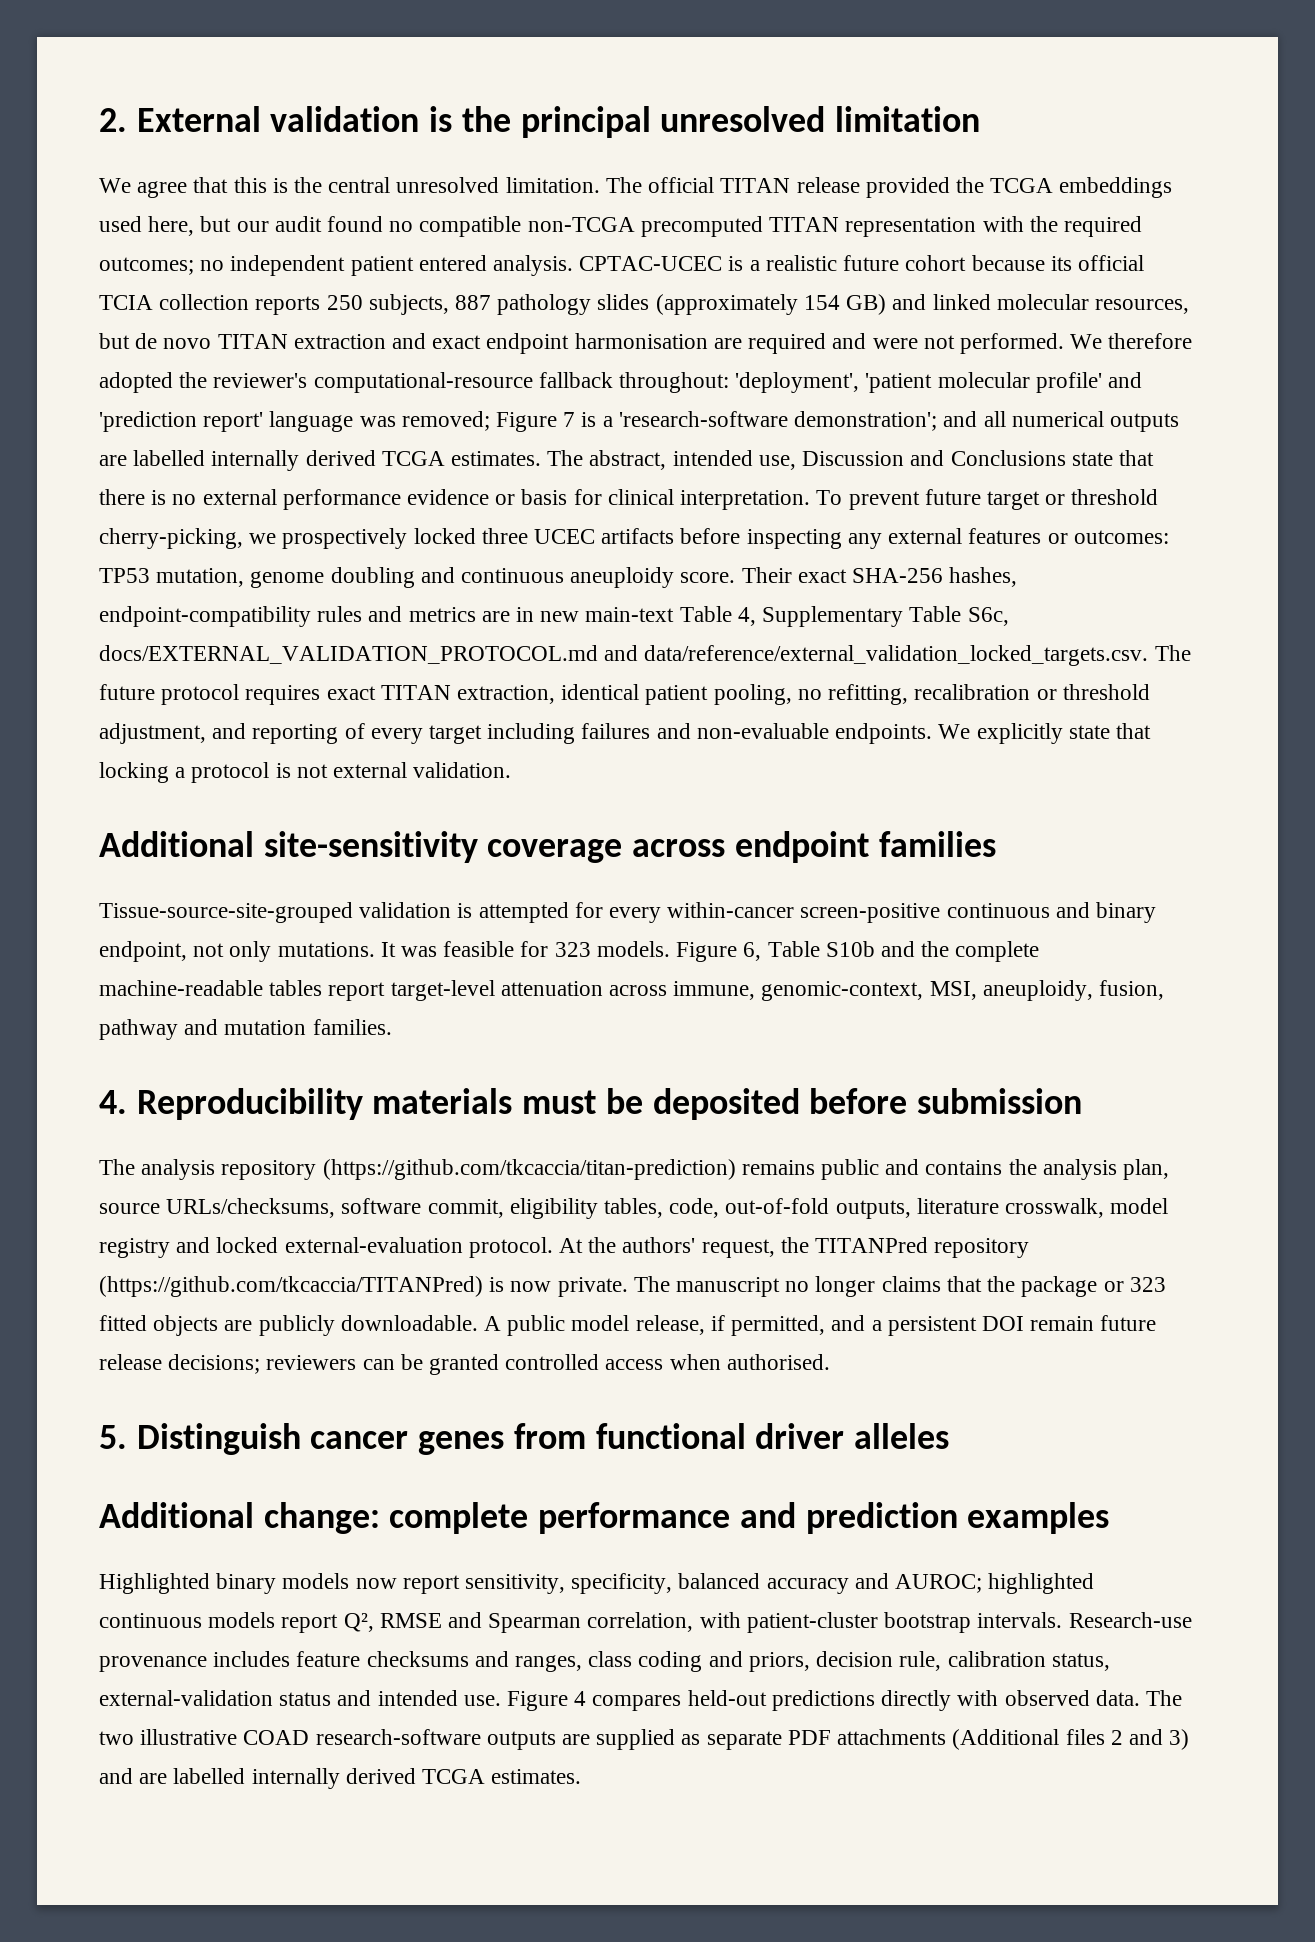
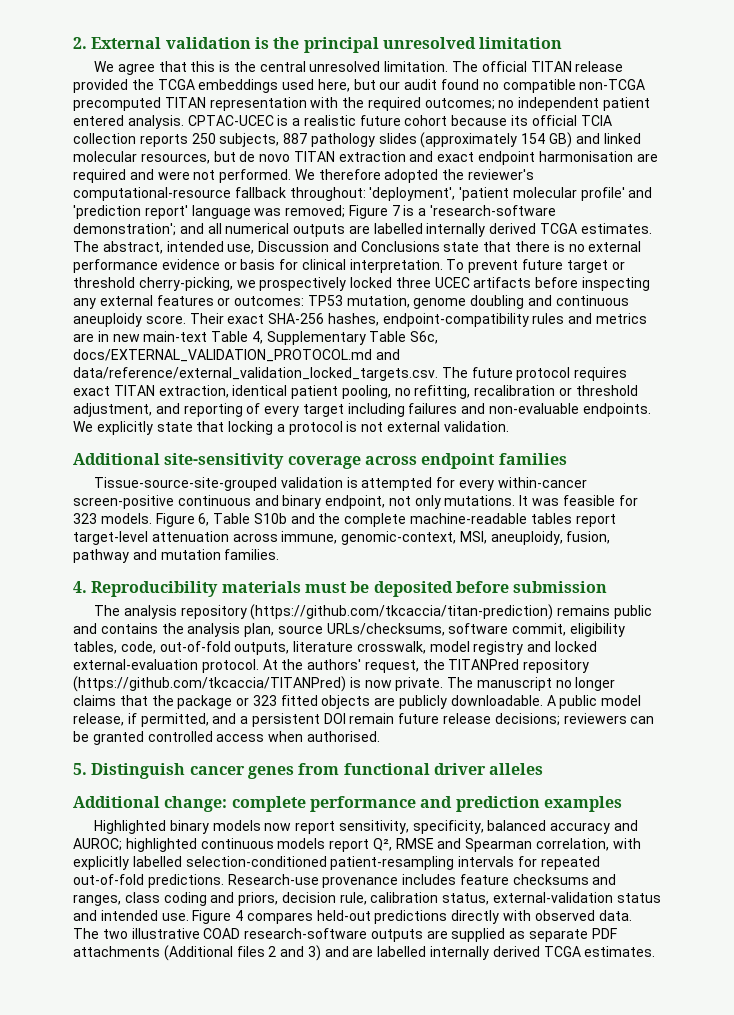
[746,1612,1063,1633] patient-cluster bootstrap intervals. -> [73,856,600,870] [73,874,224,888] explicitly labelled selection-conditioned patient-resampling intervals for repeated out-of-fold predictions.

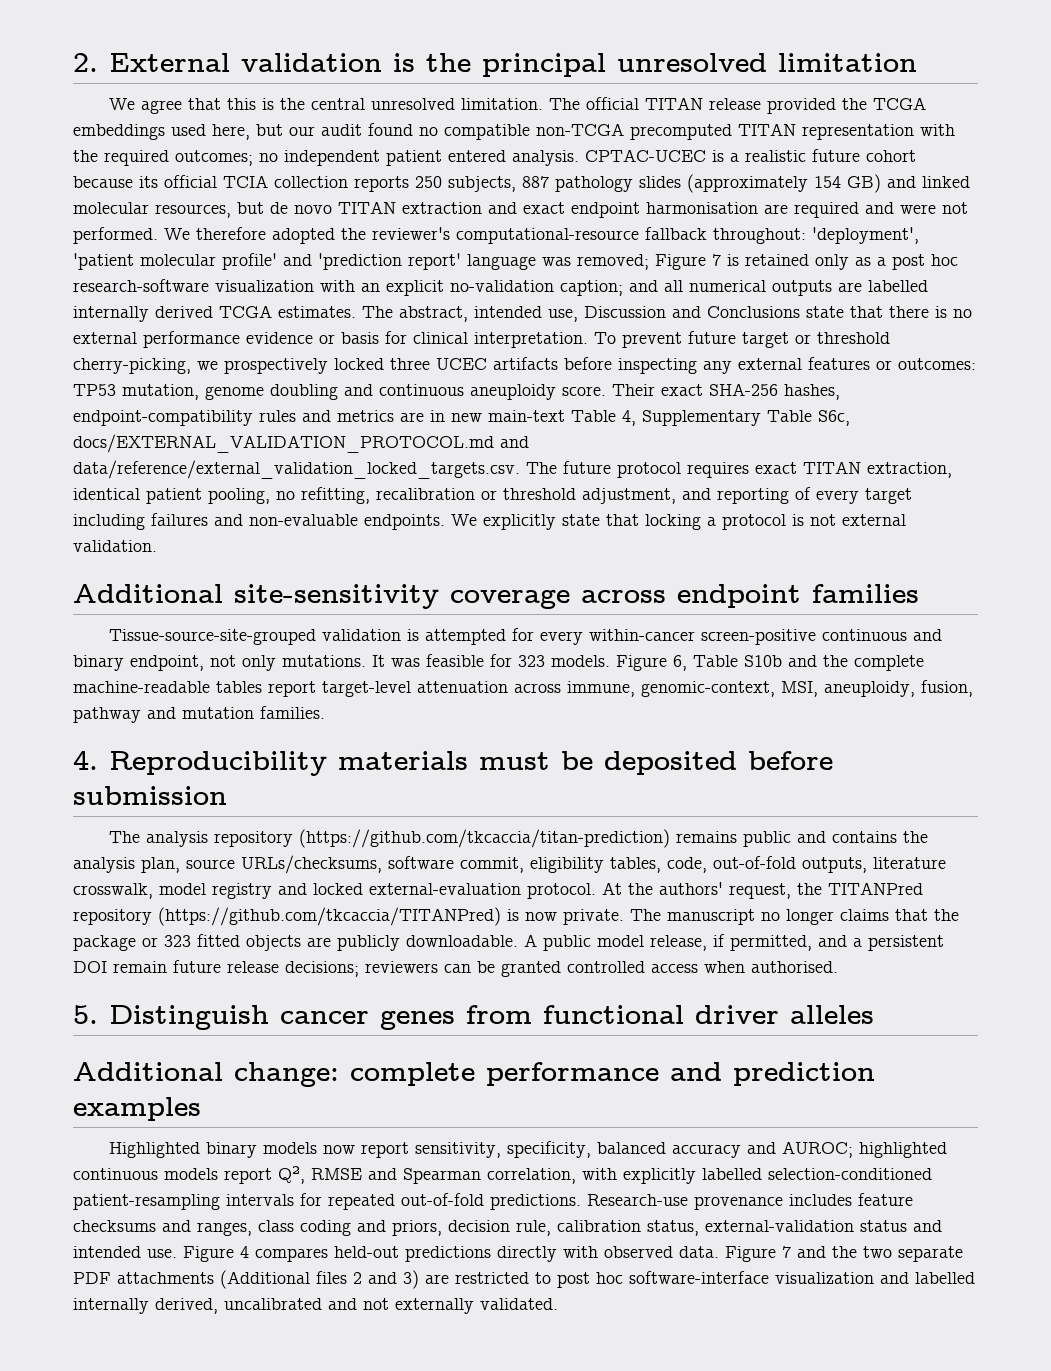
[418,205,557,216] [73,223,176,236] a 'research-software demonstration'; -> [745,254,958,270] [73,279,623,296] retained only as a post hoc research-software visualization with an explicit no-validation caption;
[73,928,526,942] The two illustrative COAD research-software outputs are supplied as -> [725,1246,892,1262] Figure 7 and the two
[324,946,656,960] and are labelled internally derived TCGA estimates. -> [425,1271,975,1288] [73,1298,558,1314] are restricted to post hoc software-interface visualization and labelled internally derived, uncalibrated and not externally validated.

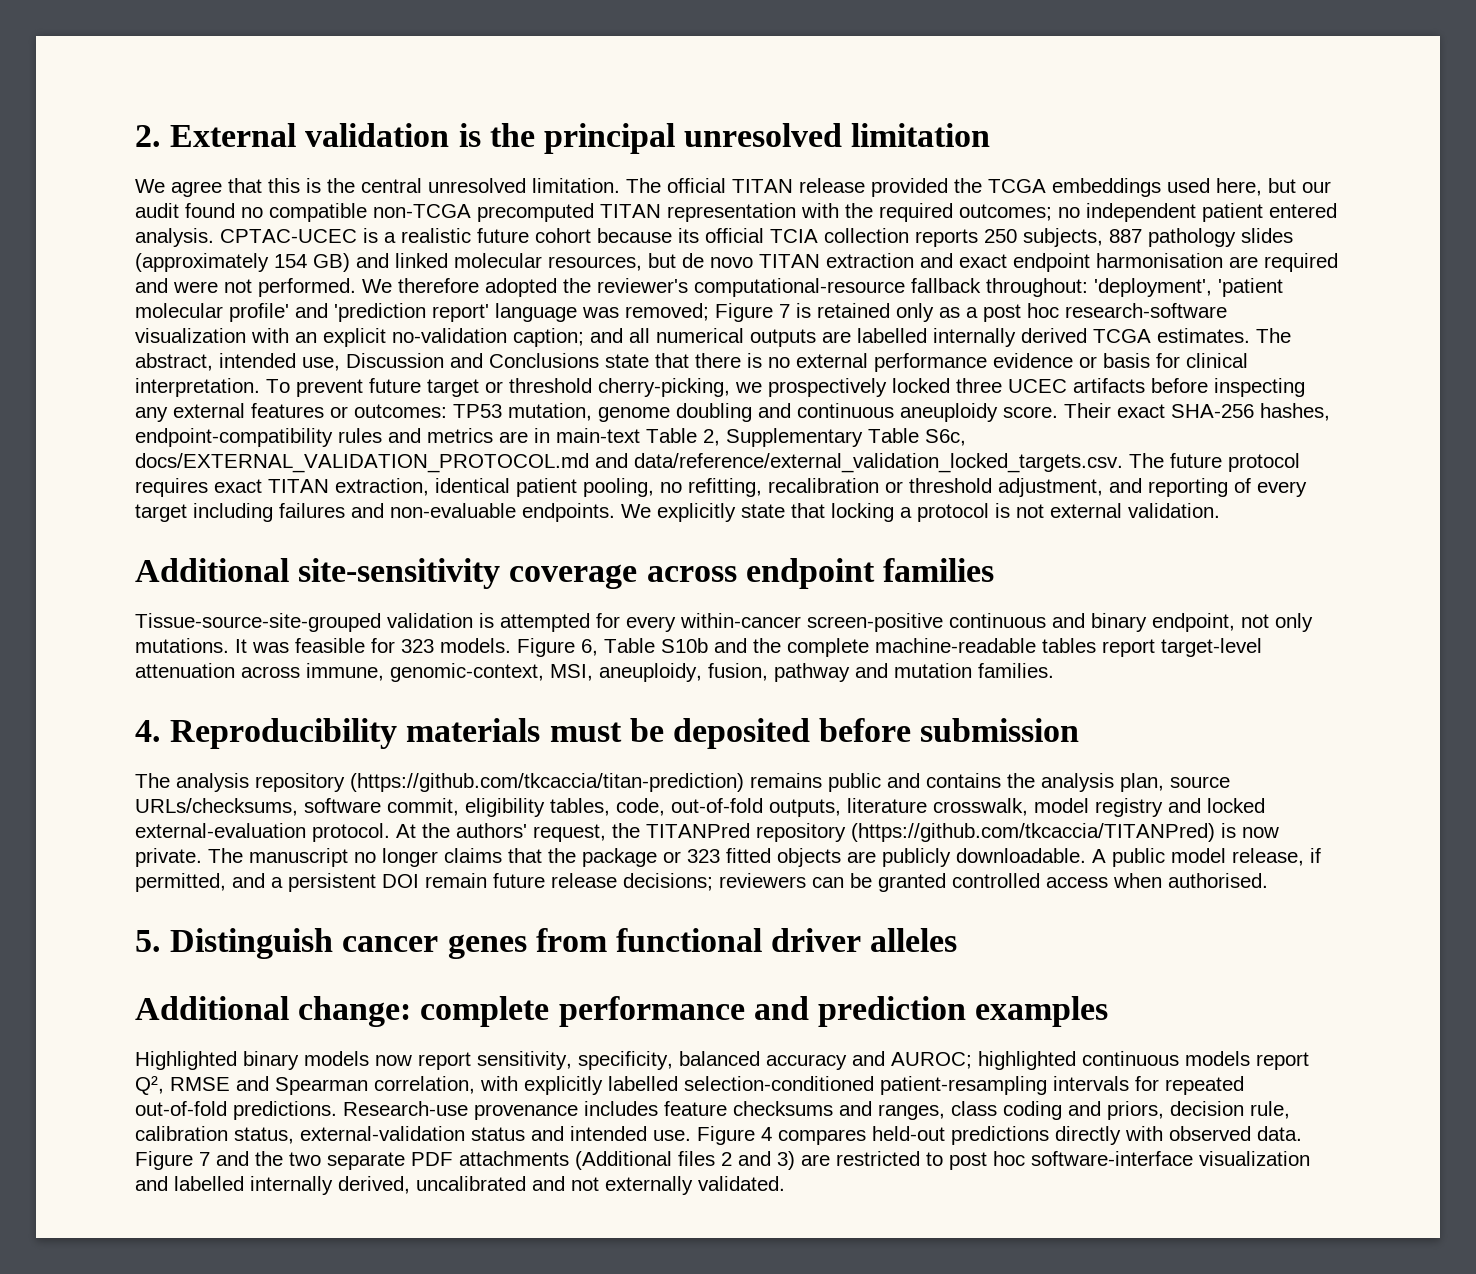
[451,413,482,422] new -> (550, 435) none
[622,410,636,426] 4, -> [703,429,720,446] 2,

